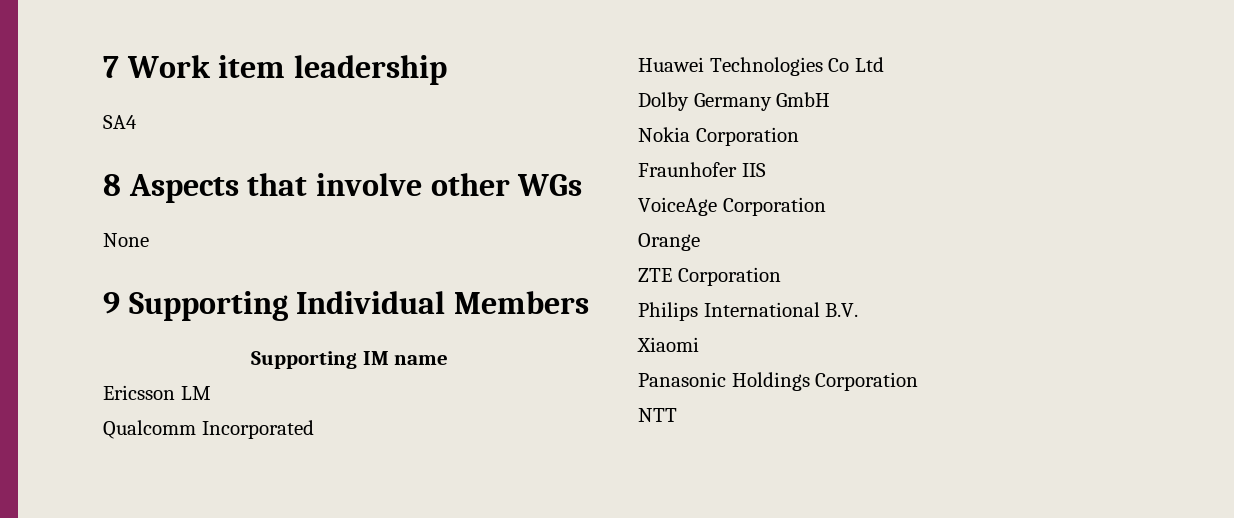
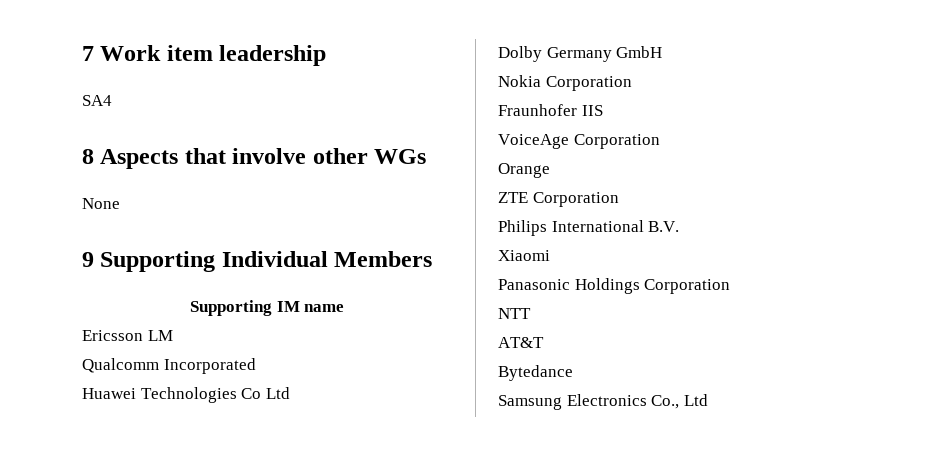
(677, 415) none -> [498,337,544,348] [498,365,573,381] [498,394,708,410] // AT&T // Bytedance // Samsung Electronics Co., Ltd

